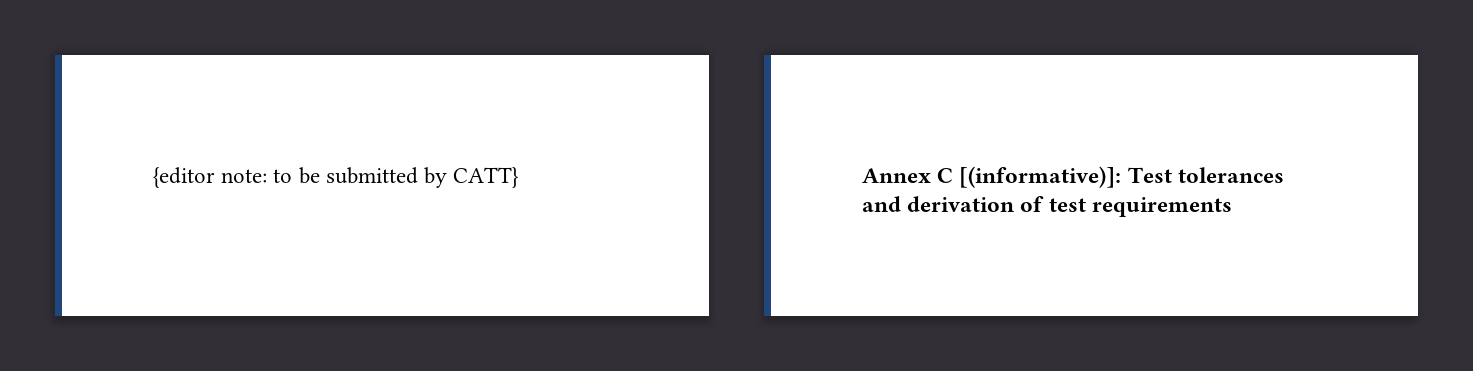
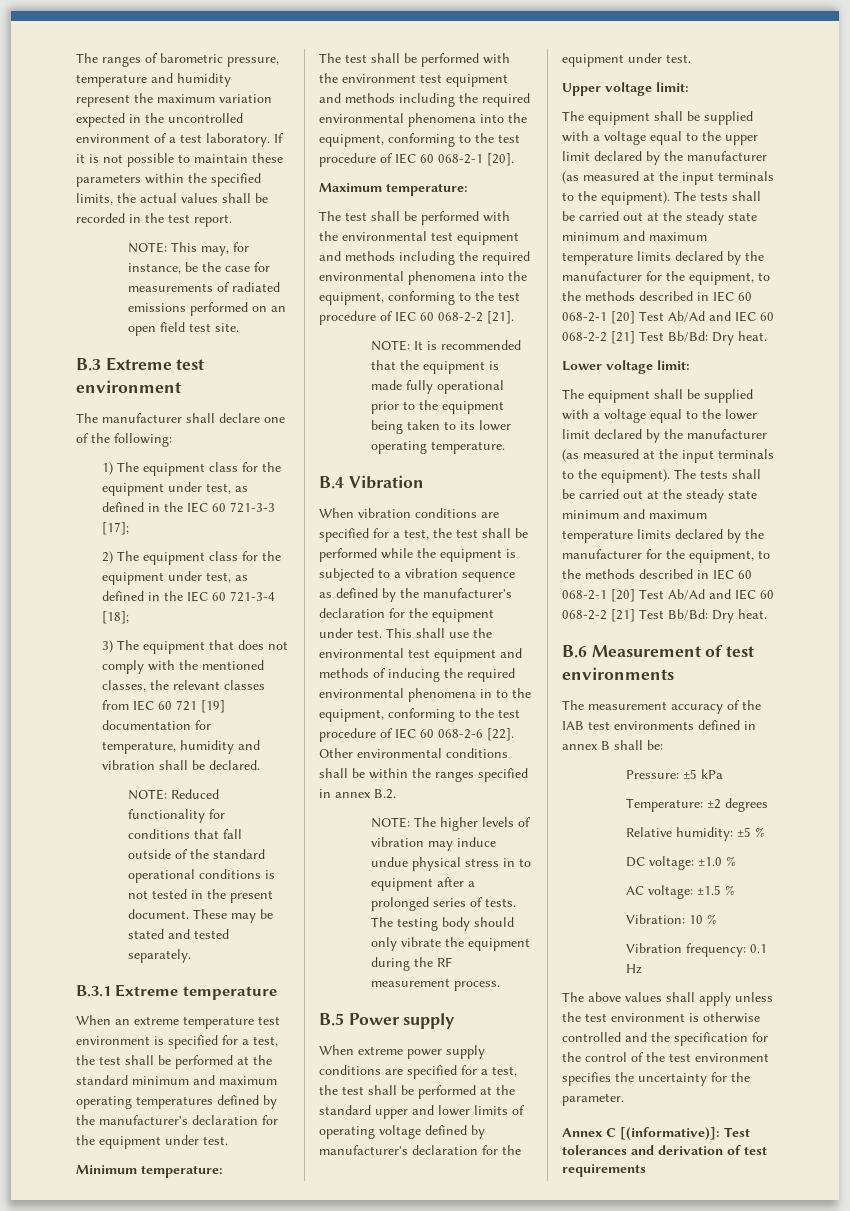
[153,167,520,188] {editor note: to be submitted by CATT} -> [76,53,279,67] [76,73,231,87] [76,93,272,107] [76,113,243,127] [76,133,284,147] [76,153,283,167] [76,173,261,187] [76,193,268,205] [76,213,232,227] [127,242,249,256] [127,262,270,274] [127,282,280,292] [127,302,286,316] [127,322,239,336] [76,357,205,371] [76,380,181,393] [76,413,285,423] [76,433,172,447] [101,462,281,476] [101,482,248,496] [101,502,275,513] [101,522,129,535] [101,551,281,565] [101,571,248,585] [101,591,275,602] [101,611,129,624] [101,640,288,654] [101,660,264,674] [101,680,265,692] [101,700,225,713] [101,720,211,730] [101,740,260,754] [101,760,260,770] [127,789,219,800] [127,809,225,823] [127,829,242,839] [127,849,265,859] [127,869,275,883] [127,889,273,903] [127,909,273,923] [127,929,229,939] [127,949,191,963] [76,984,277,1000] [76,1015,280,1029] [76,1035,278,1049] [76,1055,272,1069] [76,1075,277,1085] [76,1095,277,1109] [76,1115,278,1125] [76,1135,228,1149] [76,1165,223,1178] [319,53,510,67] [319,73,508,87] [319,93,530,107] [319,113,527,127] [319,133,520,147] [319,153,514,167] [319,183,468,196] [319,211,510,225] [319,231,519,245] [319,251,530,265] [319,271,527,285] [319,291,520,305] [319,311,514,325] [370,340,521,351] [370,360,499,374] [370,380,504,394] [370,400,504,414] [370,420,511,434] [370,441,505,454] [319,475,424,489] [319,508,499,518] [319,528,528,542] [319,548,516,562] [319,568,515,582] [319,588,512,602] [319,608,494,622] [319,628,492,638] [319,648,522,662] [319,668,515,682] [319,688,531,702] [319,708,520,722] [319,728,514,742] [319,748,508,758] [319,768,528,782] [319,789,396,799] [370,817,531,831] [370,837,496,851] [370,857,531,871] [370,877,475,891] [370,897,516,911] [370,917,514,931] [370,937,530,951] [370,957,452,971] [370,978,500,991] [319,1013,456,1029] [319,1045,485,1059] [319,1065,517,1079] [319,1085,515,1099] [319,1105,525,1119] [319,1125,485,1139] [319,1145,521,1155] [562,53,691,67] [562,82,689,96] [562,111,753,125] [562,131,758,145] [562,151,767,165] [562,171,774,185] [562,191,761,205] [562,211,757,225] [562,231,707,241] [562,251,764,265] [562,271,770,285] [562,291,752,302] [562,311,774,324] [562,331,767,345] [562,360,690,374] [562,389,753,403] [562,409,757,423] [562,429,767,443] [562,449,774,463] [562,469,761,483] [562,489,757,503] [562,509,707,519] [562,529,764,543] [562,549,770,563] [562,569,752,580] [562,589,774,602] [562,609,767,623] [562,645,755,658] [562,667,674,680] [562,700,761,714] [562,720,756,730] [562,740,663,750] [625,769,723,779] [625,798,768,812] [625,827,765,841] [625,856,736,870] [625,885,735,899] [625,914,717,924] [625,943,767,957] [625,964,642,974] [562,992,773,1006] [562,1012,760,1023] [562,1032,768,1046] [562,1052,769,1062] [562,1072,750,1086] [562,1093,624,1106] The ranges of barometric pressure, temperature and humidity represent the maximum variation expected in the uncontrolled environment of a test laboratory. If it is not possible to maintain these parameters within the specified limits, the actual values shall be recorded in the test report. // NOTE: This may, for instance, be the case for measurements of radiated emissions performed on an open field test site. // B.3 Extreme test environment // The manufacturer shall declare one of the following: // 1) The equipment class for the equipment under test, as defined in the IEC 60 721-3-3 [17]; // 2) The equipment class for the equipment under test, as defined in the IEC 60 721-3-4 [18]; // 3) The equipment that does not comply with the mentioned classes, the relevant classes from IEC 60 721 [19] documentation for temperature, humidity and vibration shall be declared. // NOTE: Reduced functionality for conditions that fall outside of the standard operational conditions is not tested in the present document. These may be stated and tested separately. // B.3.1 Extreme temperature // When an extreme temperature test environment is specified for a test, the test shall be performed at the standard minimum and maximum operating temperatures defined by the manufacturer's declaration for the equipment under test. // Minimum temperature: // The test shall be performed with the environment test equipment and methods including the required environmental phenomena into the equipment, conforming to the test procedure of IEC 60 068-2-1 [20]. // Maximum temperature: // The test shall be performed with the environmental test equipment and methods including the required environmental phenomena into the equipment, conforming to the test procedure of IEC 60 068-2-2 [21]. // NOTE: It is recommended that the equipment is made fully operational prior to the equipment being taken to its lower operating temperature. // B.4 Vibration // When vibration conditions are specified for a test, the test shall be performed while the equipment is subjected to a vibration sequence as defined by the manufacturer's declaration for the equipment under test. This shall use the environmental test equipment and methods of inducing the required environmental phenomena in to the equipment, conforming to the test procedure of IEC 60 068-2-6 [22]. Other environmental conditions shall be within the ranges specified in annex B.2. // NOTE: The higher levels of vibration may induce undue physical stress in to equipment after a prolonged series of tests. The testing body should only vibrate the equipment during the RF measurement process. // B.5 Power supply // When extreme power supply conditions are specified for a test, the test shall be performed at the standard upper and lower limits of operating voltage defined by manufacturer's declaration for the equipment under test. // Upper voltage limit: // The equipment shall be supplied with a voltage equal to the upper limit declared by the manufacturer (as measured at the input terminals to the equipment). The tests shall be carried out at the steady state minimum and maximum temperature limits declared by the manufacturer for the equipment, to the methods described in IEC 60 068-2-1 [20] Test Ab/Ad and IEC 60 068-2-2 [21] Test Bb/Bd: Dry heat. // Lower voltage limit: // The equipment shall be supplied with a voltage equal to the lower limit declared by the manufacturer (as measured at the input terminals to the equipment). The tests shall be carried out at the steady state minimum and maximum temperature limits declared by the manufacturer for the equipment, to the methods described in IEC 60 068-2-1 [20] Test Ab/Ad and IEC 60 068-2-2 [21] Test Bb/Bd: Dry heat. // B.6 Measurement of test environments // The measurement accuracy of the IAB test environments defined in annex B shall be: // Pressure: ±5 kPa // Temperature: ±2 degrees // Relative humidity: ±5 % // DC voltage: ±1.0 % // AC voltage: ±1.5 % // Vibration: 10 % // Vibration frequency: 0.1 Hz // The above values shall apply unless the test environment is otherwise controlled and the specification for the control of the test environment specifies the uncertainty for the parameter.

